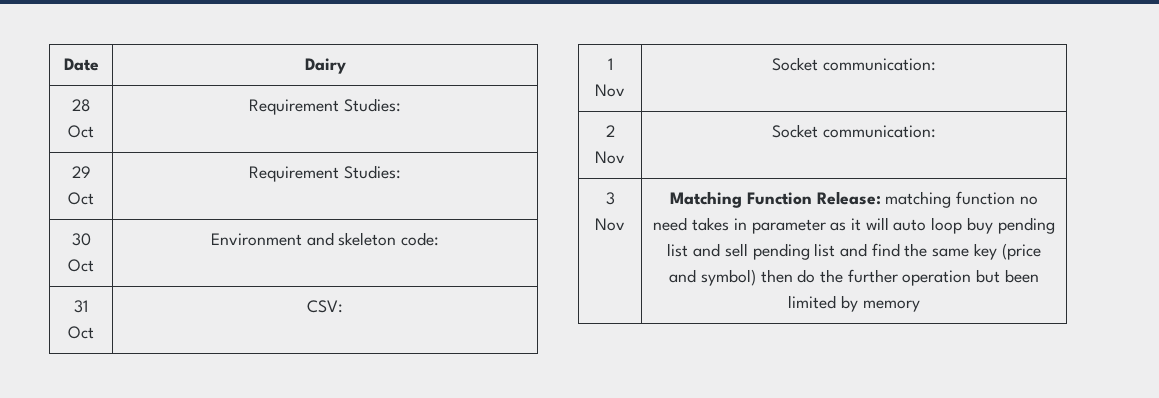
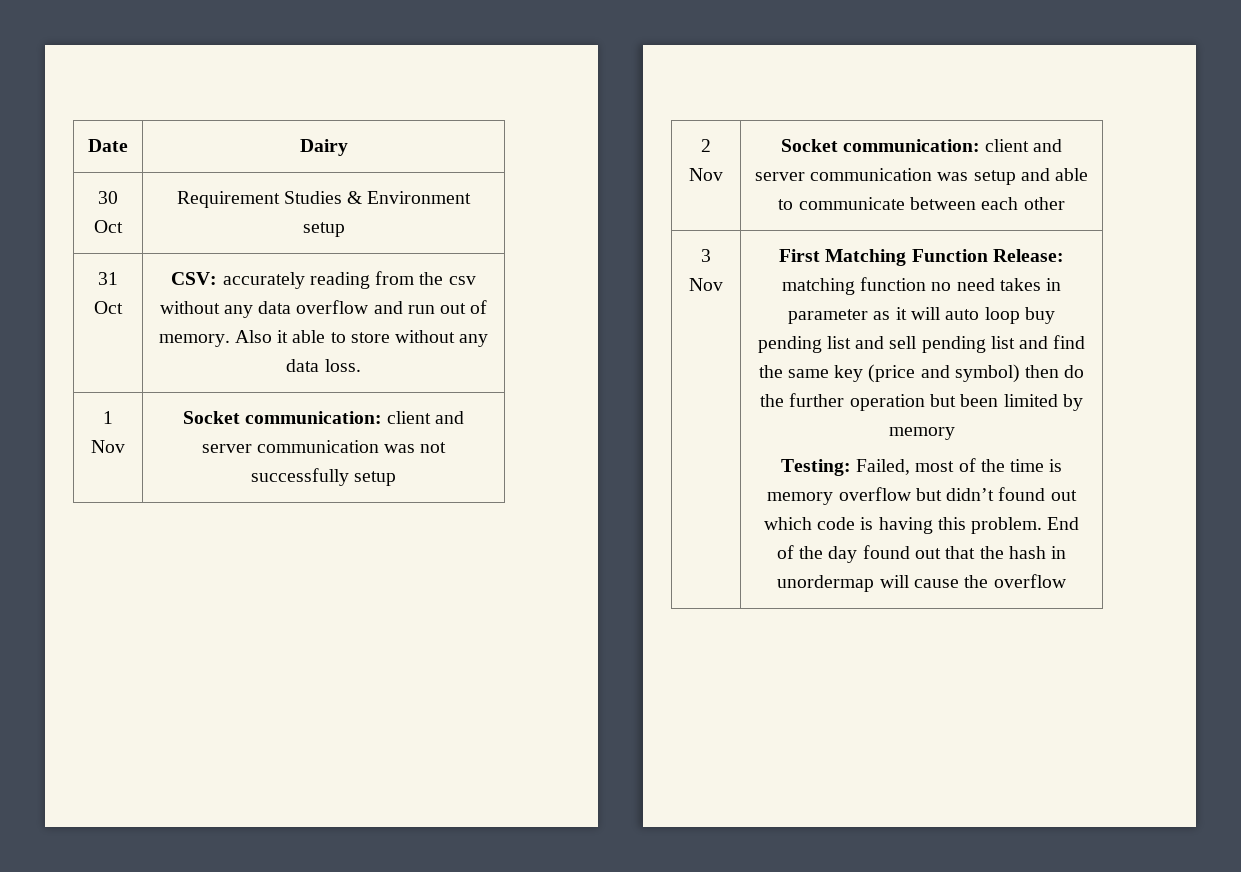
[71,99,91,112] [68,125,94,138] [249,98,401,115] [71,166,91,178] [68,192,94,205] [249,165,401,182] [71,233,91,246] [68,259,94,272] [210,232,440,246] [74,300,88,313] [68,326,94,339] [307,300,343,313] [607,58,613,70] [595,84,625,97] [772,57,936,71] [605,125,615,137] [595,151,625,164] [772,124,936,138] 28 Oct | Requirement Studies: // 29 Oct | Requirement Studies: // 30 Oct | Environment and skeleton code: // 31 Oct | CSV: // 1 Nov | Socket communication: // 2 Nov | Socket communication: -> [98,191,118,204] [94,220,123,233] [176,191,472,208] [302,222,345,237] [98,272,118,285] [94,301,123,314] [171,271,476,289] [159,300,488,318] [158,330,489,347] [286,359,361,372] [103,411,113,424] [91,440,125,453] [182,411,465,424] [201,440,447,453] [250,468,397,486] [701,139,711,152] [689,168,723,181] [780,139,1063,152] [754,168,1089,185] [778,197,1065,210] 30 Oct | Requirement Studies & Environment setup // 31 Oct | CSV: accurately reading from the csv without any data overflow and run out of memory. Also it able to store without any data loss. // 1 Nov | Socket communication: client and server communication was not successfully setup // 2 Nov | Socket communication: client and server communication was setup and able to communicate between each other
(625, 224) none -> [779,249,821,262] First
(920, 306) none -> [780,458,1063,476] [767,487,1077,505] [763,517,1080,534] [776,545,1067,563] [777,574,1066,592] // Testing: Failed, most of the time is memory overflow but didn’t found out which code is having this problem. End of the day found out that the hash in unordermap will cause the overflow

